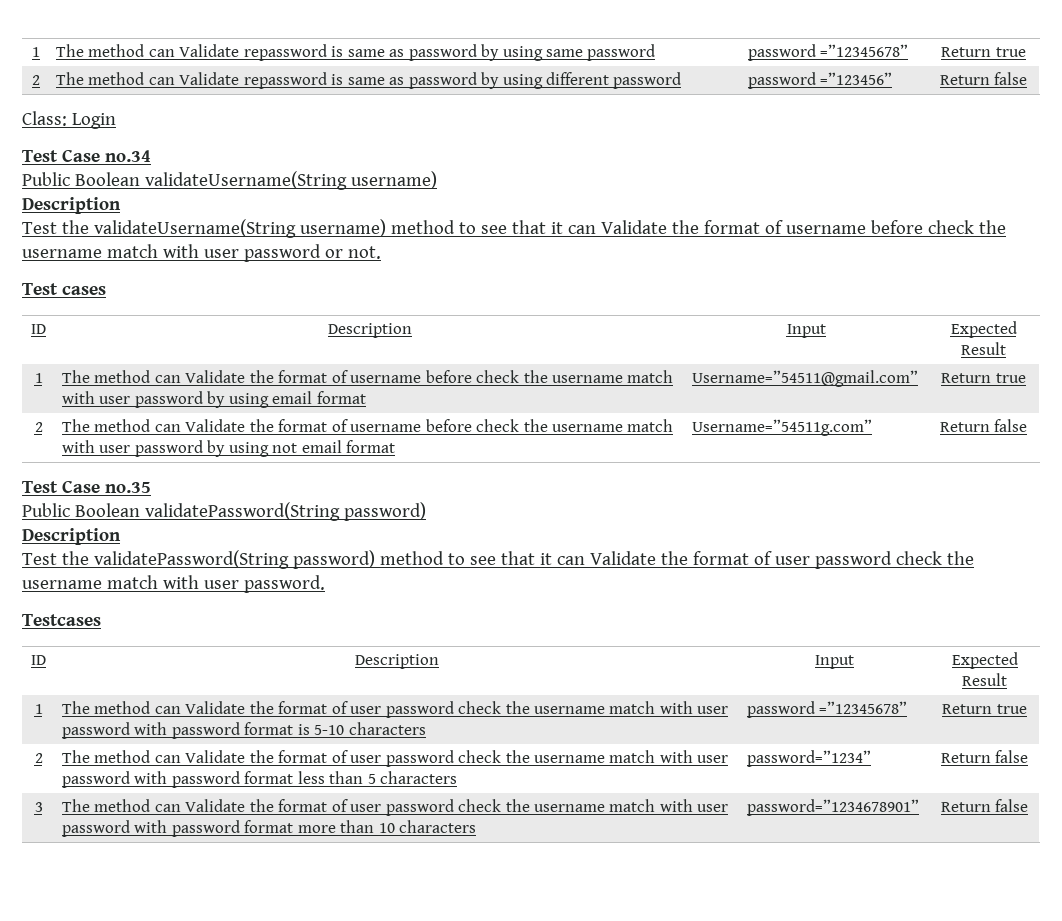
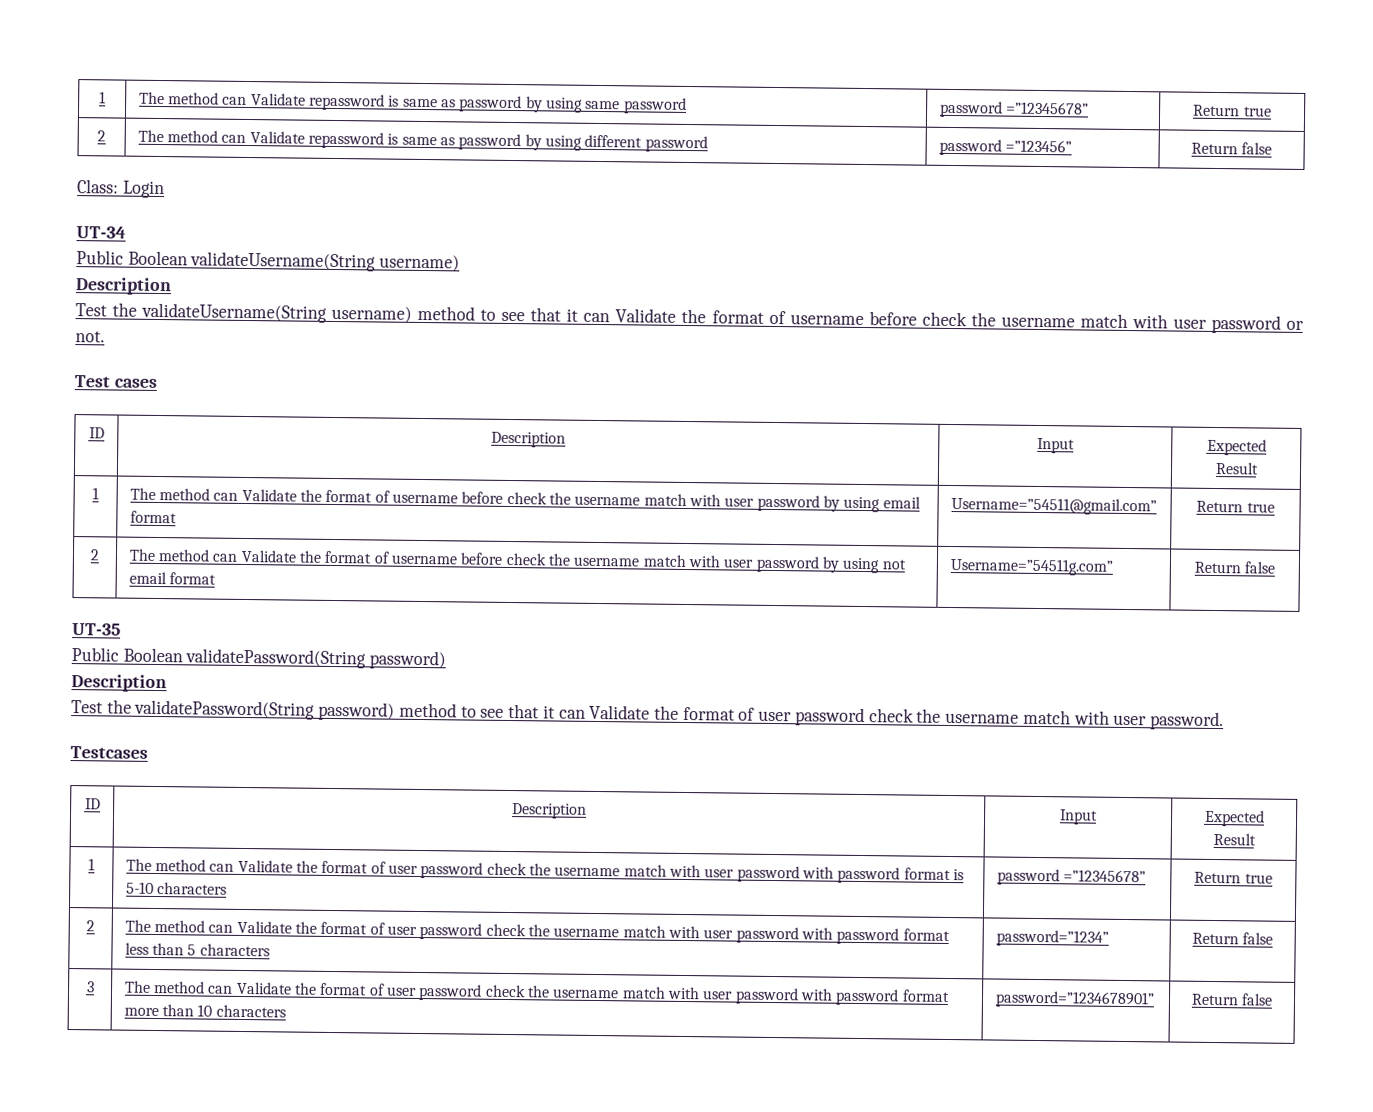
[22,149,151,162] Test Case no.34 -> [76,226,126,239] UT-34
[22,480,151,493] Test Case no.35 -> [72,623,121,636] UT-35

